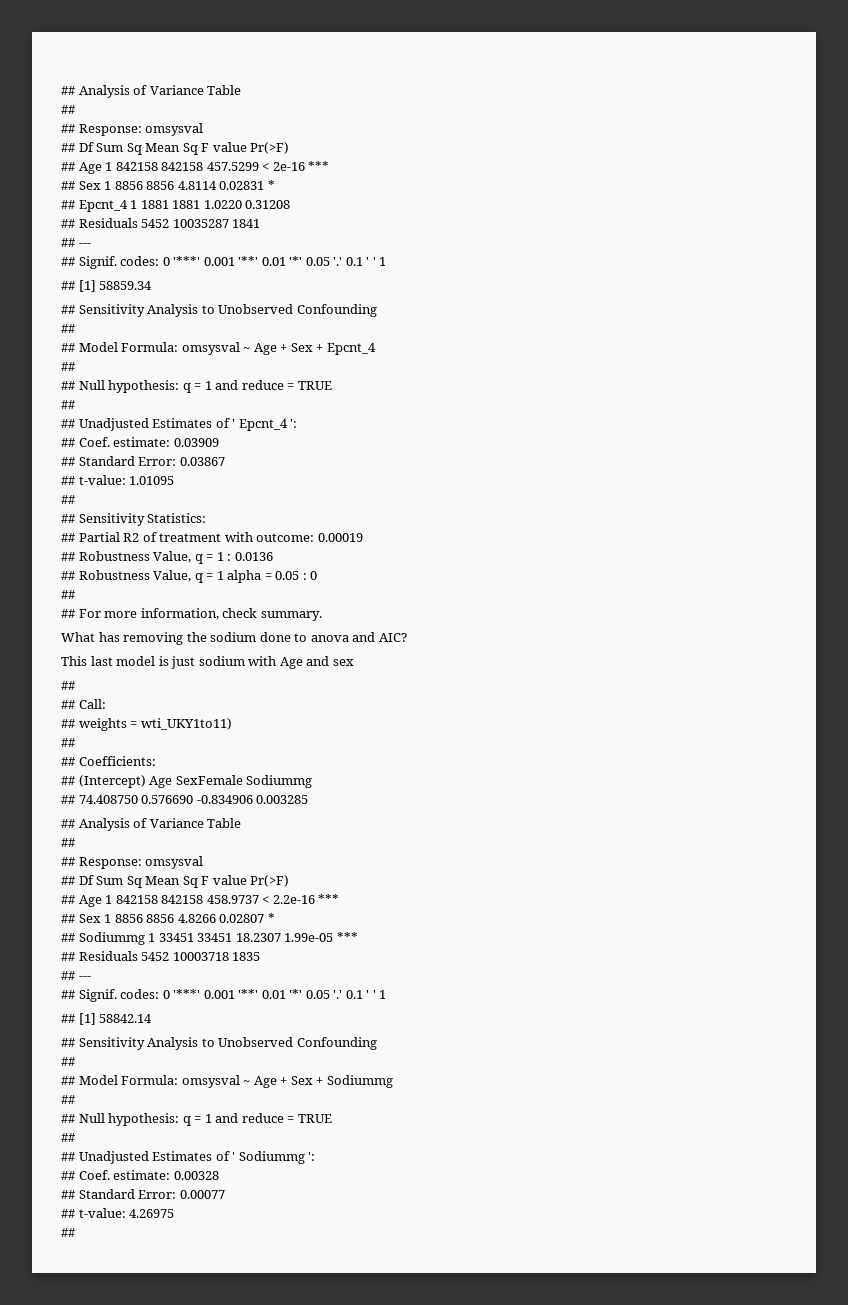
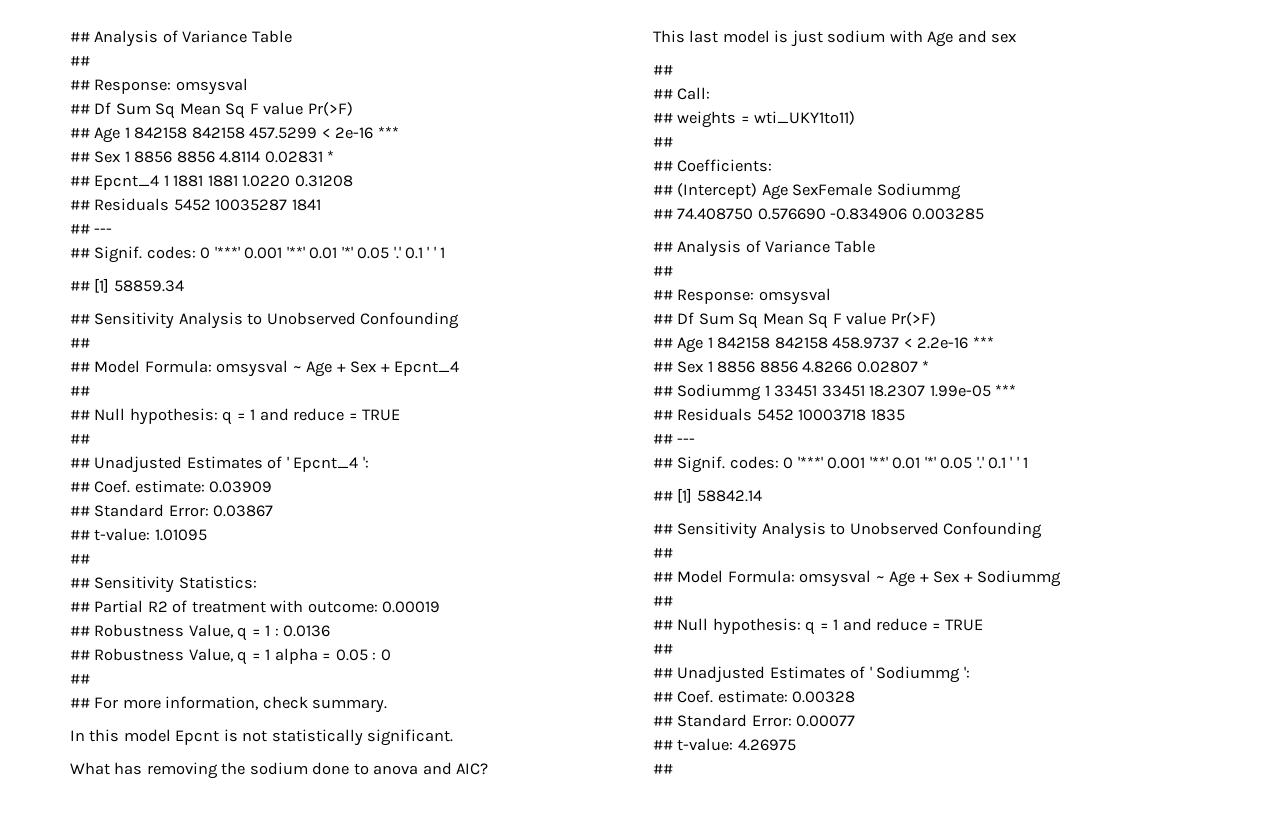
(322, 616) none -> [70,729,454,746] // In this model Epcnt is not statistically significant.

